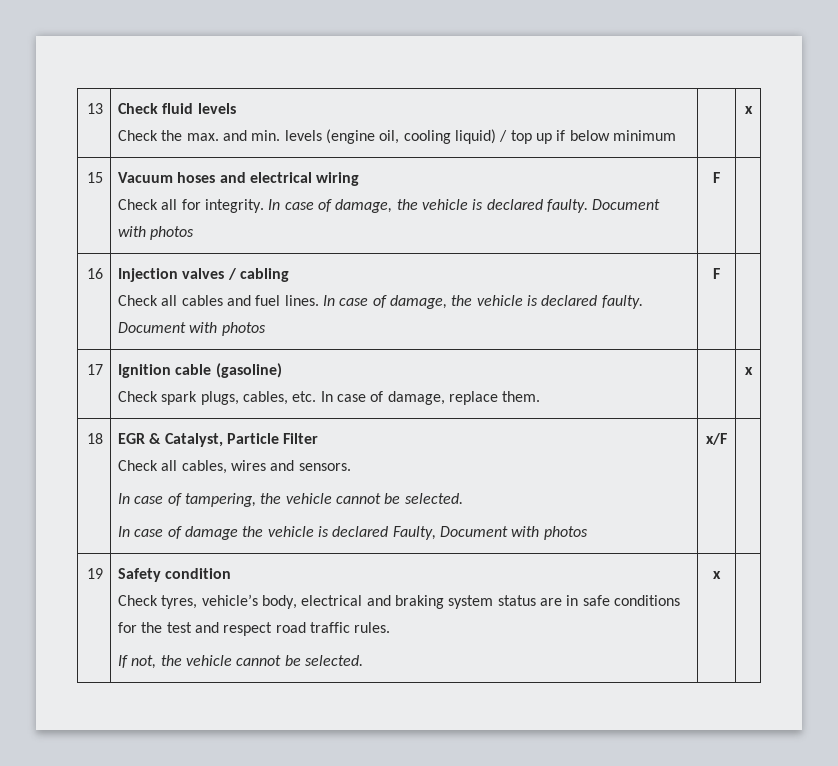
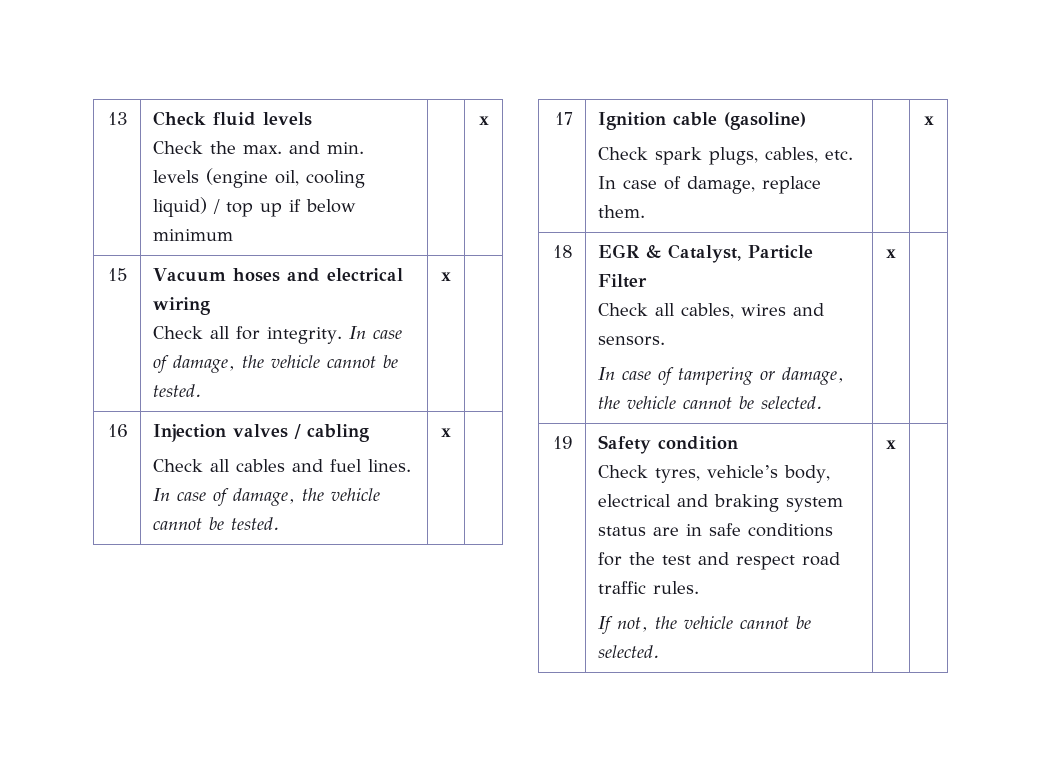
[472,199,661,213] [118,226,195,240] [713,172,720,183] is declared faulty. Document with photos | F -> [327,355,399,368] [153,384,202,397] [441,272,451,281] cannot be tested. | x
[526,295,643,309] [118,322,266,336] [713,268,720,279] is declared faulty. Document with photos | F -> [153,517,280,530] [441,428,451,437] cannot be tested. | x
[185,493,463,507] [118,526,588,540] [706,433,727,445] tampering, the vehicle cannot be selected. // In case of damage the vehicle is declared Faulty, Document with photos | x/F -> [678,367,845,385] [598,396,823,409] [886,249,896,258] tampering or damage, the vehicle cannot be selected. | x

